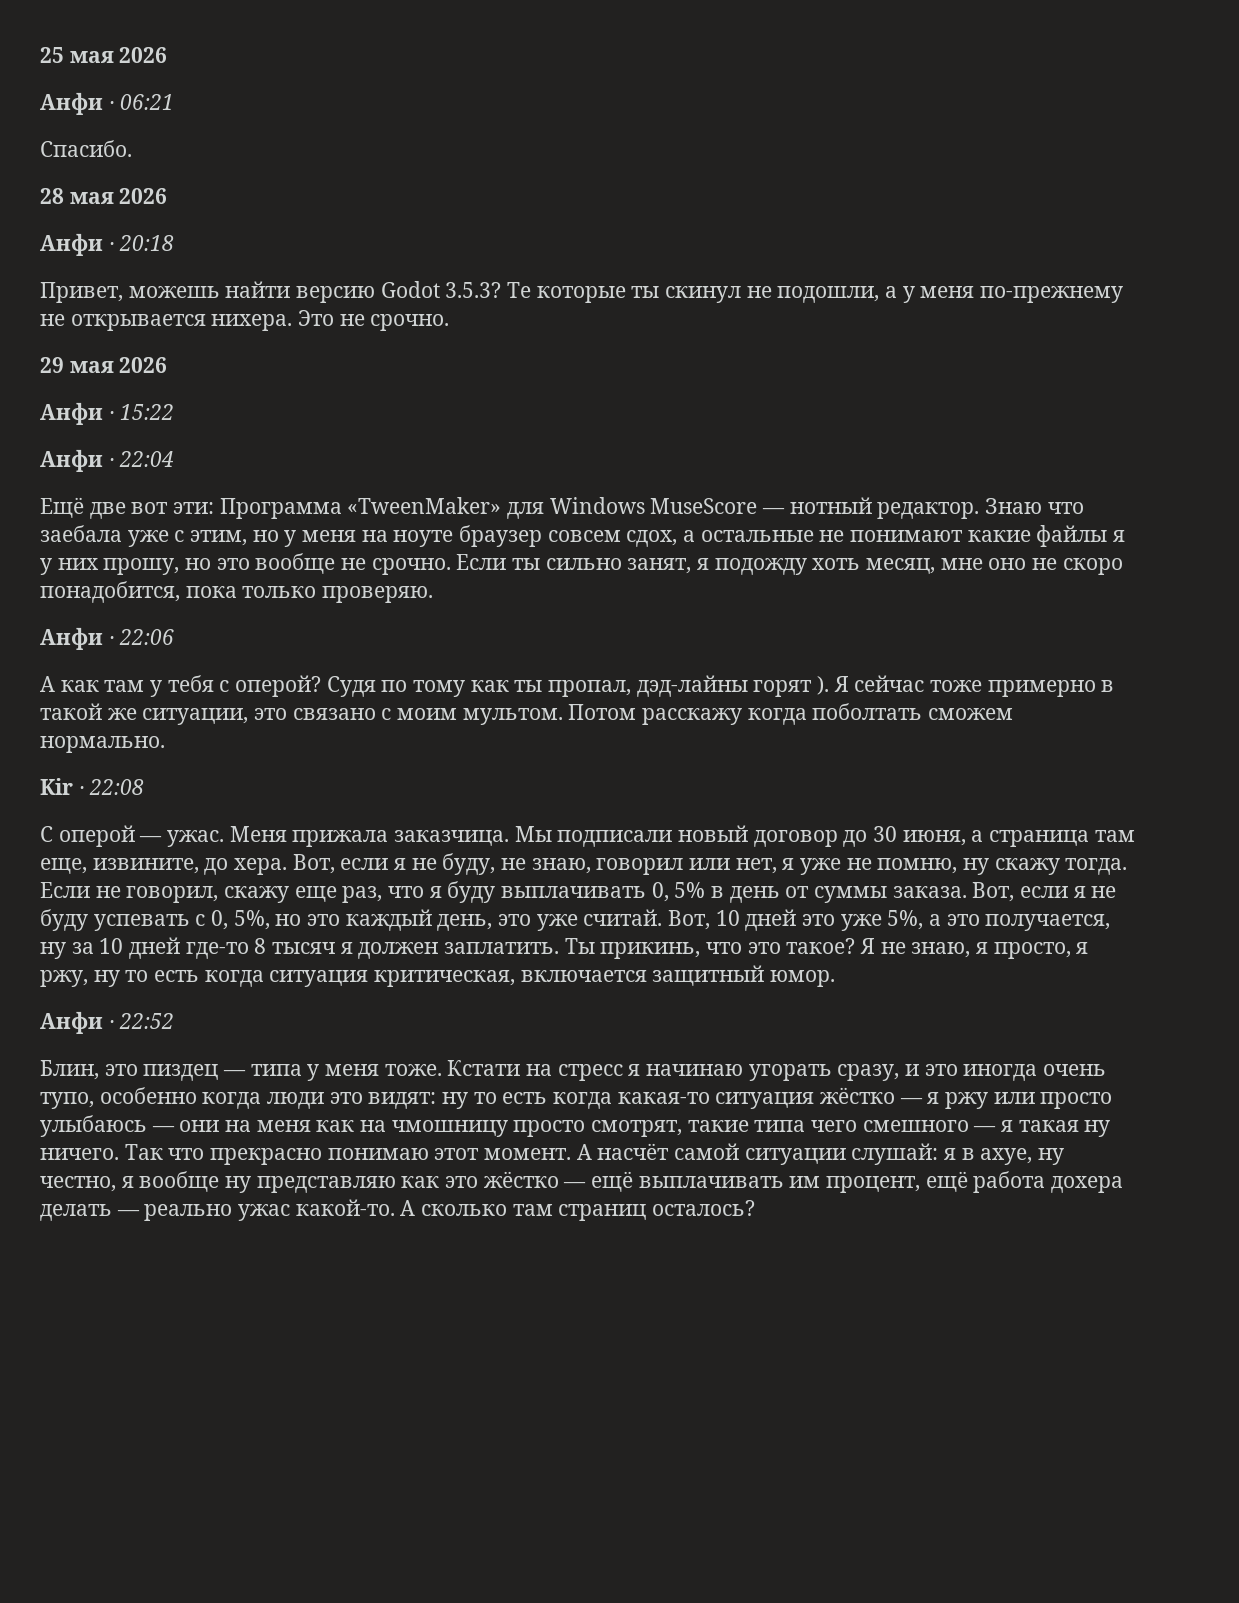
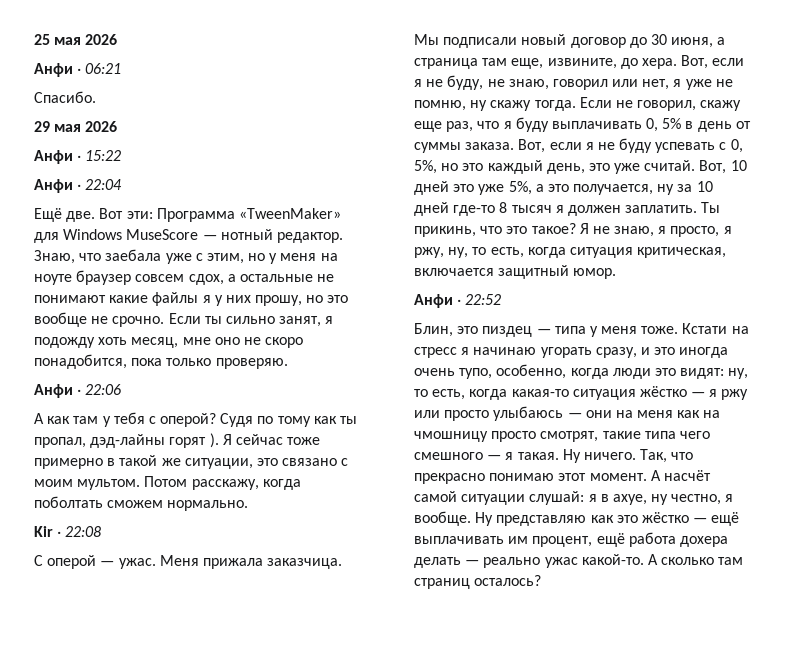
[40,188,168,204] [40,233,175,256] [40,281,1124,303] [40,310,450,331] // 28 мая 2026 // Анфи · 20:18 // Привет, можешь найти версию Godot 3.5.3? Те которые ты скинул не подошли, а у меня по-прежнему не открывается нихера. Это не срочно. -> (96, 97) none
[89,502,169,519] две вот -> [66,208,124,222] две. Вот
[985,498,1043,514] Знаю -> [34,250,75,264] Знаю,
[642,708,743,725] расскажу -> [191,479,259,490] расскажу,
[93,970,200,987] ну то есть -> [448,247,524,258] ну, то есть,
[99,1087,197,1104] особенно -> [496,364,567,379] особенно,
[442,1092,548,1109] ну то есть -> [728,368,749,379] [414,389,466,400] ну, то есть,
[1018,1120,1111,1137] [40,1144,163,1160] такая ну ничего. Так -> [517,449,668,463] такая. Ну ничего. Так,
[139,1171,252,1193] вообще ну -> [414,511,494,526] вообще. Ну

